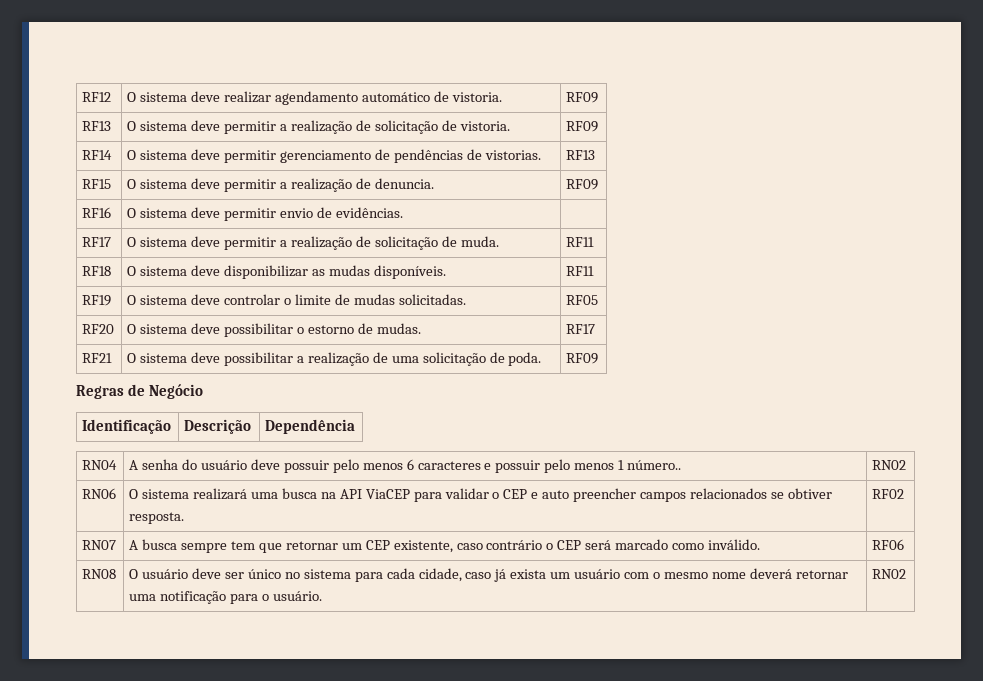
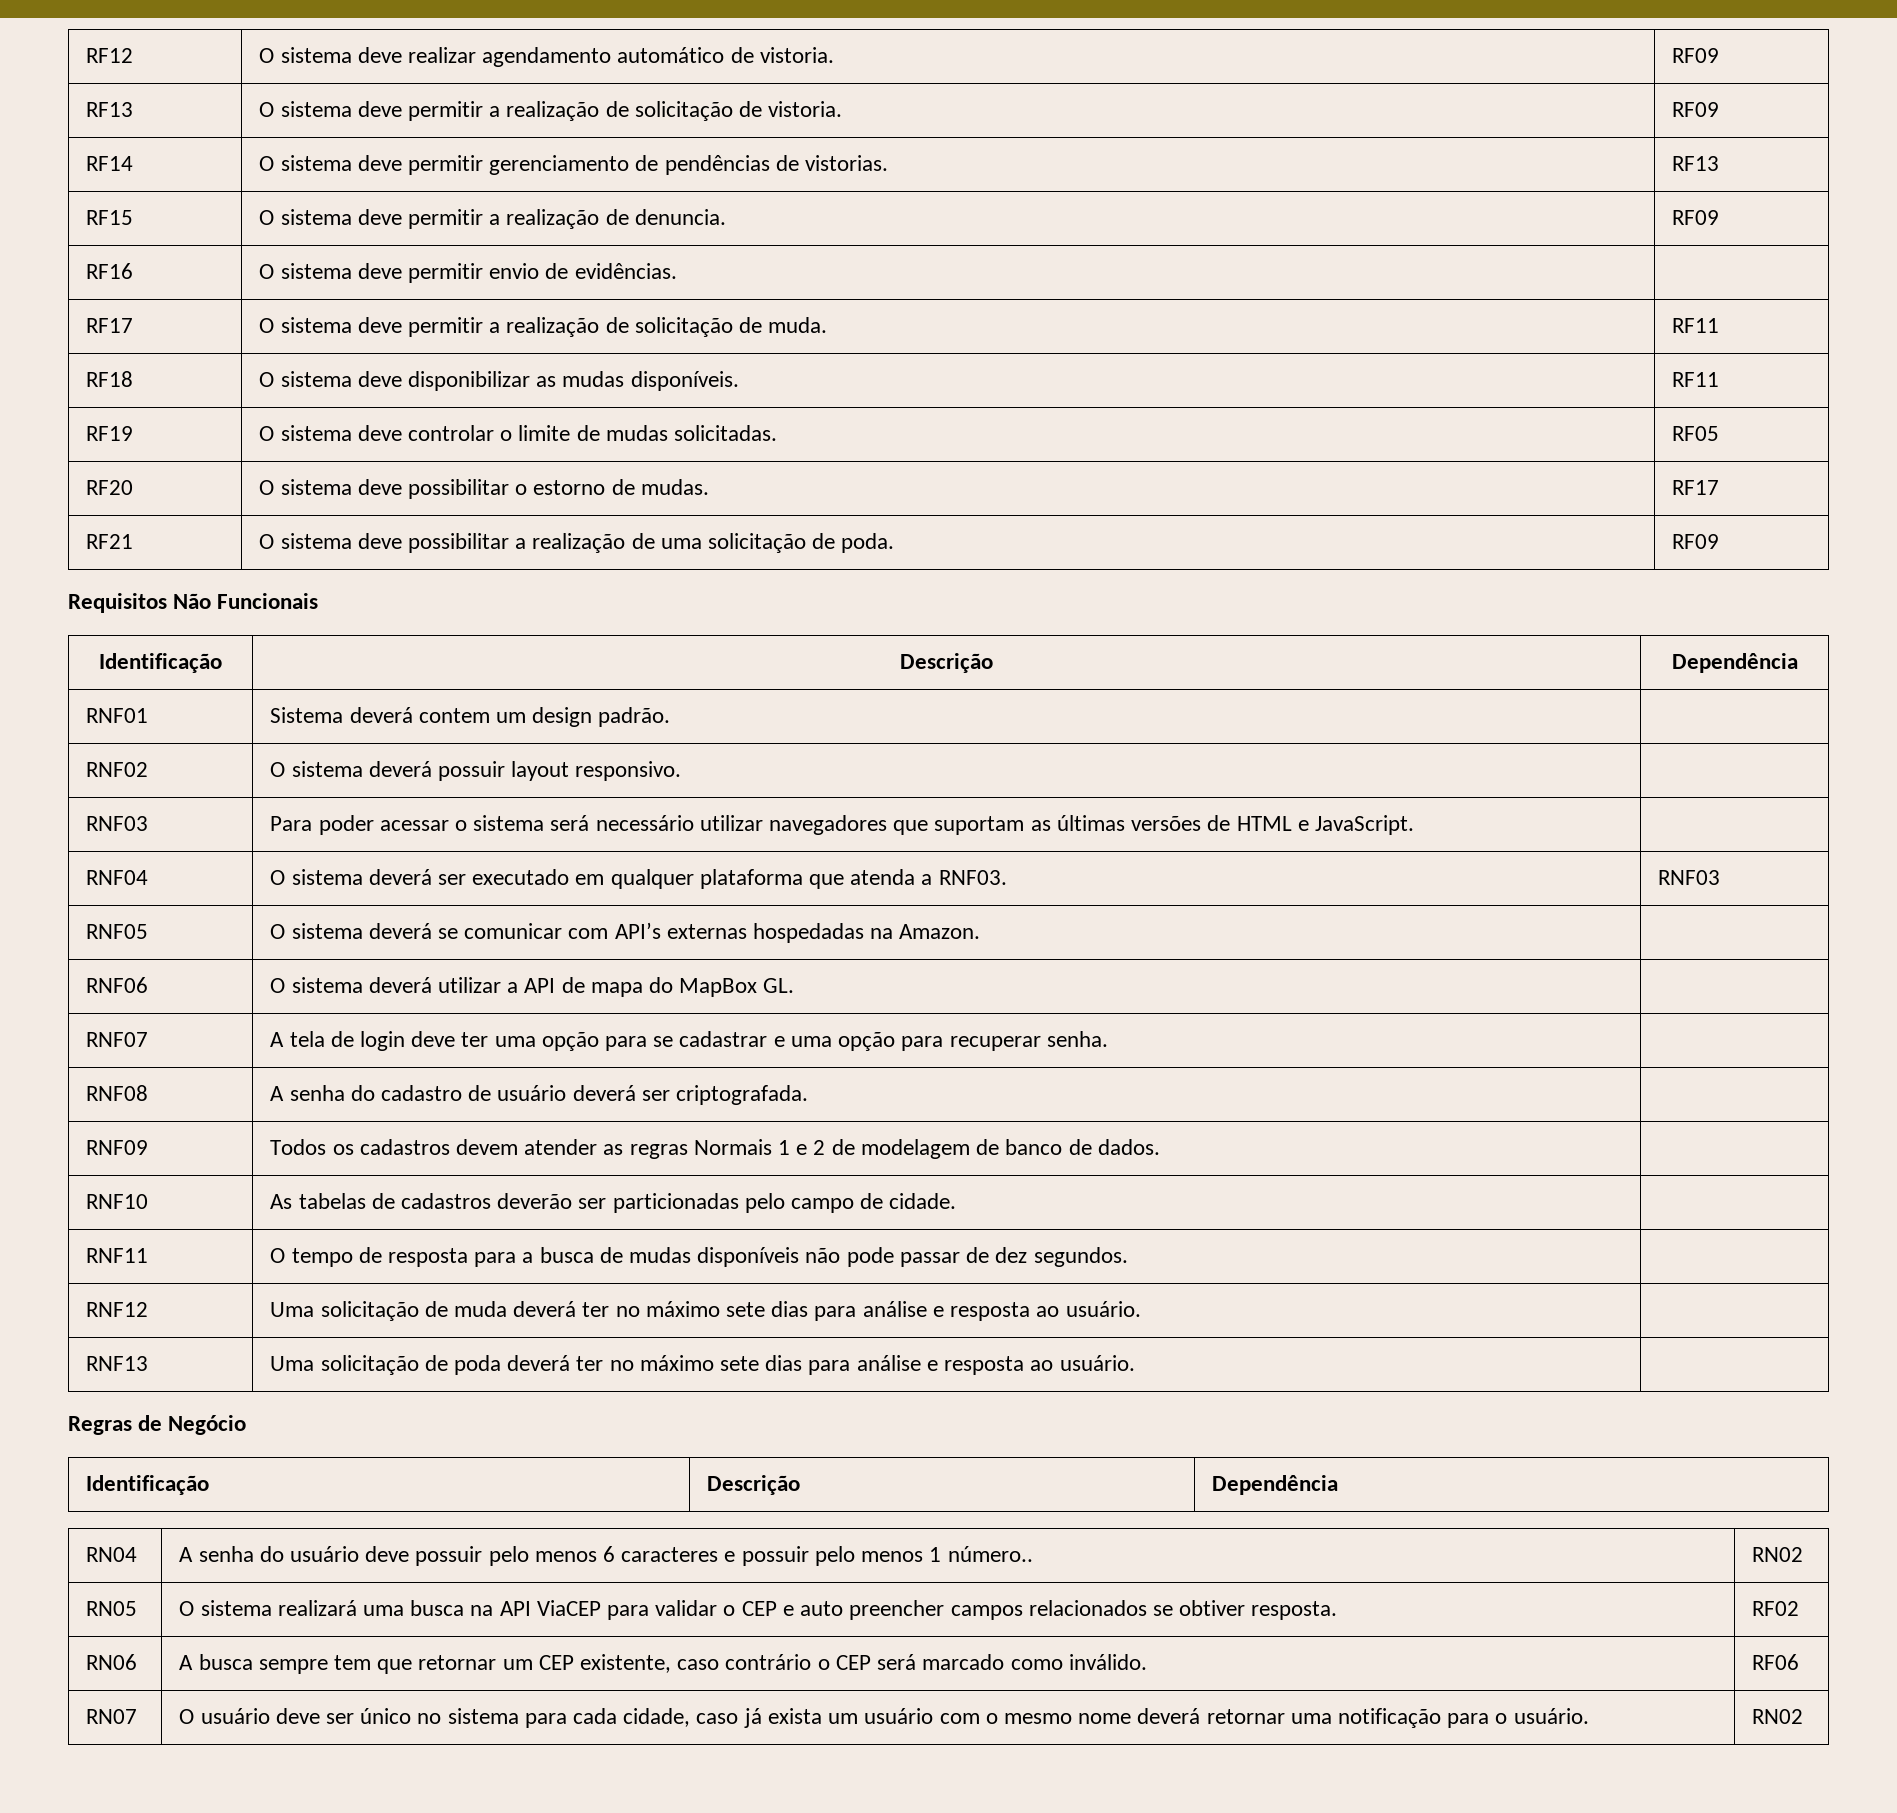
(599, 358) none -> [68,593,319,613] [99,653,222,673] [900,653,993,673] [1671,653,1798,673] [86,708,149,723] [270,707,671,727] [86,762,149,777] [270,761,682,781] [86,816,149,831] [270,815,1414,835] [86,870,149,885] [270,869,1007,889] [1658,870,1721,885] [86,924,149,939] [270,922,981,943] [86,977,149,993] [270,977,795,997] [86,1032,149,1047] [270,1031,1108,1051] [86,1085,149,1101] [270,1085,809,1105] [86,1140,149,1155] [270,1139,1160,1159] [86,1194,149,1209] [270,1193,957,1213] [86,1248,149,1263] [270,1247,1128,1267] [86,1302,149,1317] [270,1301,1141,1321] [86,1356,149,1371] [270,1355,1135,1375] // Requisitos Não Funcionais // Identificação | Descrição | Dependência // RNF01 | Sistema deverá contem um design padrão. | // RNF02 | O sistema deverá possuir layout responsivo. | // RNF03 | Para poder acessar o sistema será necessário utilizar navegadores que suportam as últimas versões de HTML e JavaScript. | // RNF04 | O sistema deverá ser executado em qualquer plataforma que atenda a RNF03. | RNF03 // RNF05 | O sistema deverá se comunicar com API’s externas hospedadas na Amazon. | // RNF06 | O sistema deverá utilizar a API de mapa do MapBox GL. | // RNF07 | A tela de login deve ter uma opção para se cadastrar e uma opção para recuperar senha. | // RNF08 | A senha do cadastro de usuário deverá ser criptografada. | // RNF09 | Todos os cadastros devem atender as regras Normais 1 e 2 de modelagem de banco de dados. | // RNF10 | As tabelas de cadastros deverão ser particionadas pelo campo de cidade. | // RNF11 | O tempo de resposta para a busca de mudas disponíveis não pode passar de dez segundos. | // RNF12 | Uma solicitação de muda deverá ter no máximo sete dias para análise e resposta ao usuário. | // RNF13 | Uma solicitação de poda deverá ter no máximo sete dias para análise e resposta ao usuário. |
[82,488,117,499] RN06 -> [86,1601,138,1616] RN05
[82,540,117,550] RN07 -> [86,1654,138,1670] RN06
[82,569,117,579] RN08 -> [86,1709,138,1724] RN07

